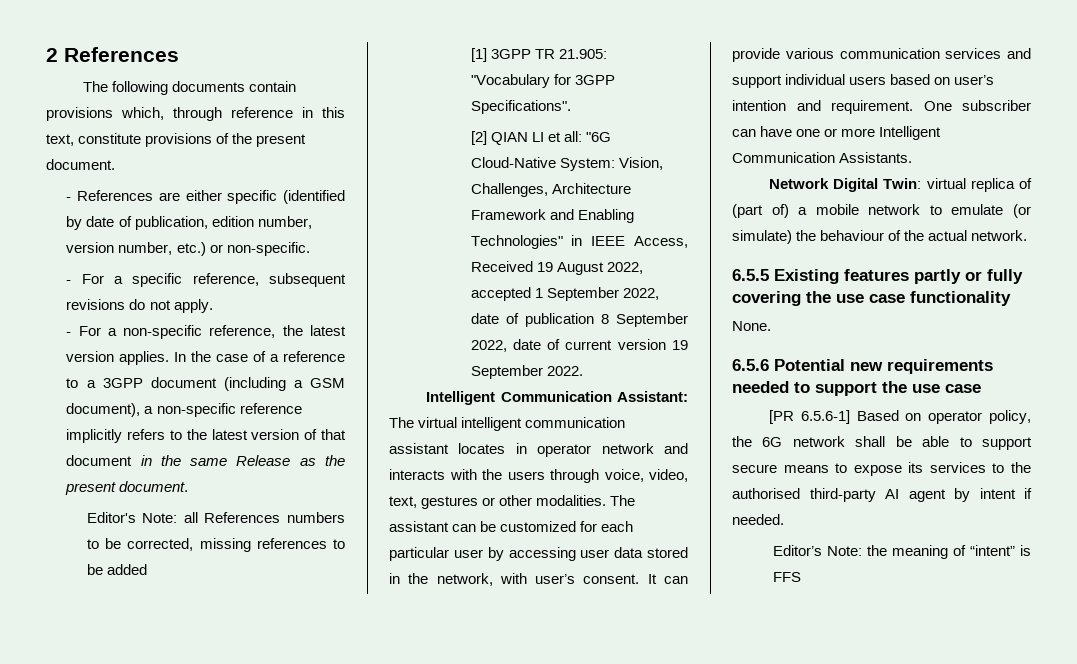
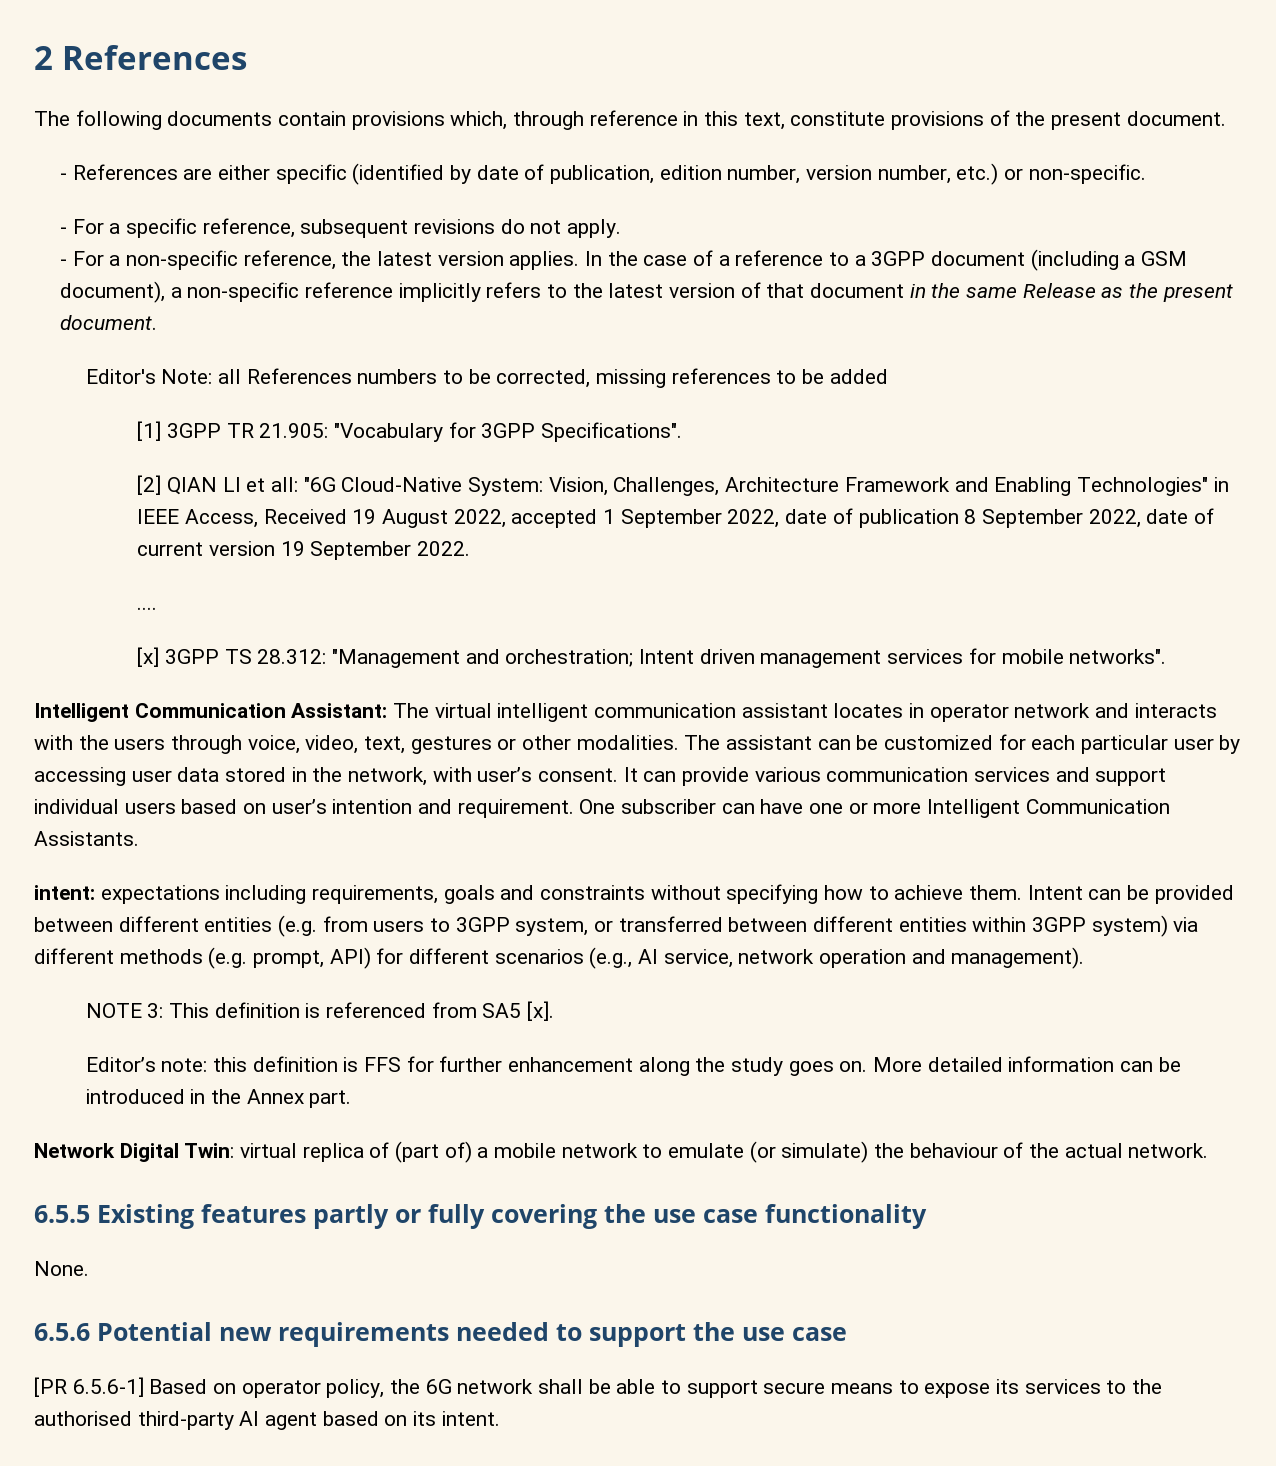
(583, 371) none -> [137,607,158,610] [137,647,1167,668] // .... // [x] 3GPP TS 28.312: "Management and orchestration; Intent driven management services for mobile networks".
(913, 157) none -> [34,884,1234,904] [34,915,1199,937] [34,947,1085,969] [85,1001,555,1021] [85,1056,1181,1076] [85,1089,352,1108] // intent: expectations including requirements, goals and constraints without specifying how to achieve them. Intent can be provided between different entities (e.g. from users to 3GPP system, or transferred between different entities within 3GPP system) via different methods (e.g. prompt, API) for different scenarios (e.g., AI service, network operation and management). // NOTE 3: This definition is referenced from SA5 [x]. // Editor’s note: this definition is FFS for further enhancement along the study goes on. More detailed information can be introduced in the Annex part.
[954,488,1032,502] [732,514,784,525] [772,545,1031,559] [772,572,801,582] by intent if needed. // Editor’s Note: the meaning of “intent” is FFS -> [322,1411,500,1426] based on its intent.

